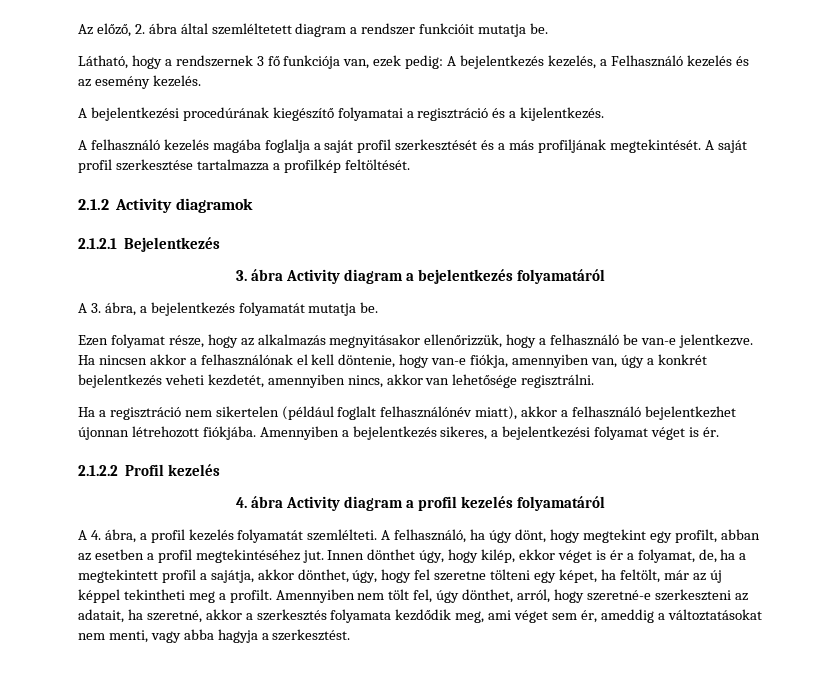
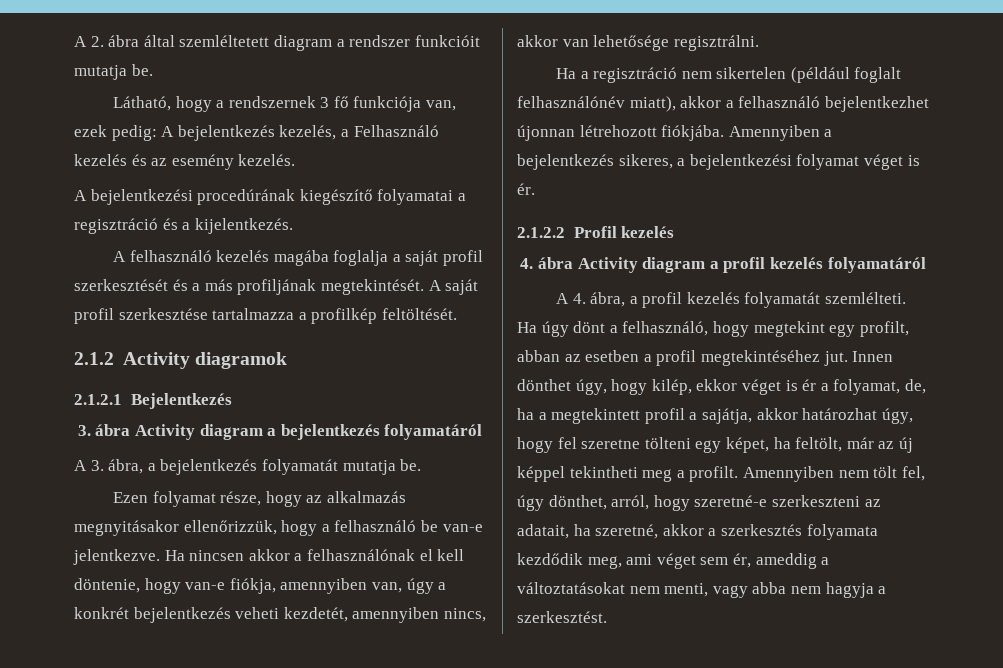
[78,23,131,37] Az előző, -> [74,36,87,47] A
[381,529,546,543] A felhasználó, ha úgy dönt, -> [517,321,709,337] Ha úgy dönt a felhasználó,
[297,569,349,583] dönthet, -> [802,408,878,420] határozhat
(214, 634) none -> [790,586,821,594] nem

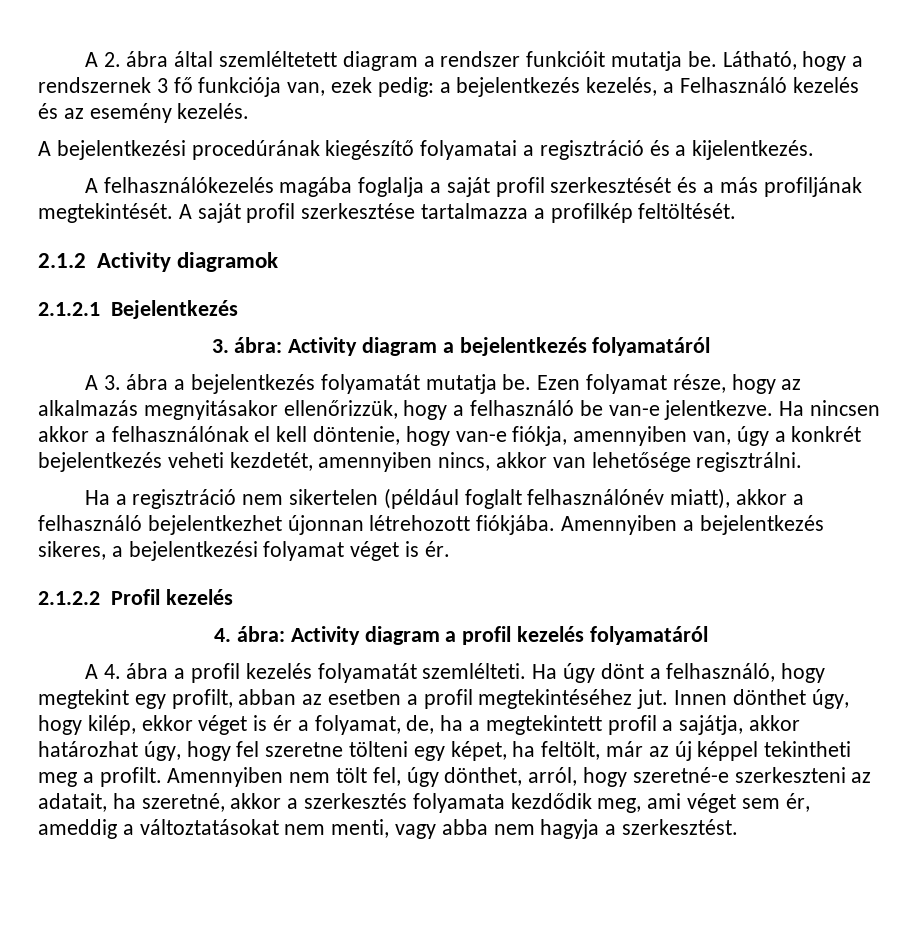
(153, 70) // -> (717, 59) none
[161,126,175,137] A -> [439,82,451,93] a
[129,250,270,262] felhasználó kezelés -> [103,177,274,193] felhasználókezelés
[95,424,131,436] ábra -> [234,337,283,353] ábra:
[108,459,144,474] ábra, -> [126,374,169,390] ábra
(422, 465) // -> (532, 382) none
[538,257,574,269] ábra -> [236,626,285,642] ábra:
[590,292,626,307] ábra, -> [126,663,169,679] ábra

